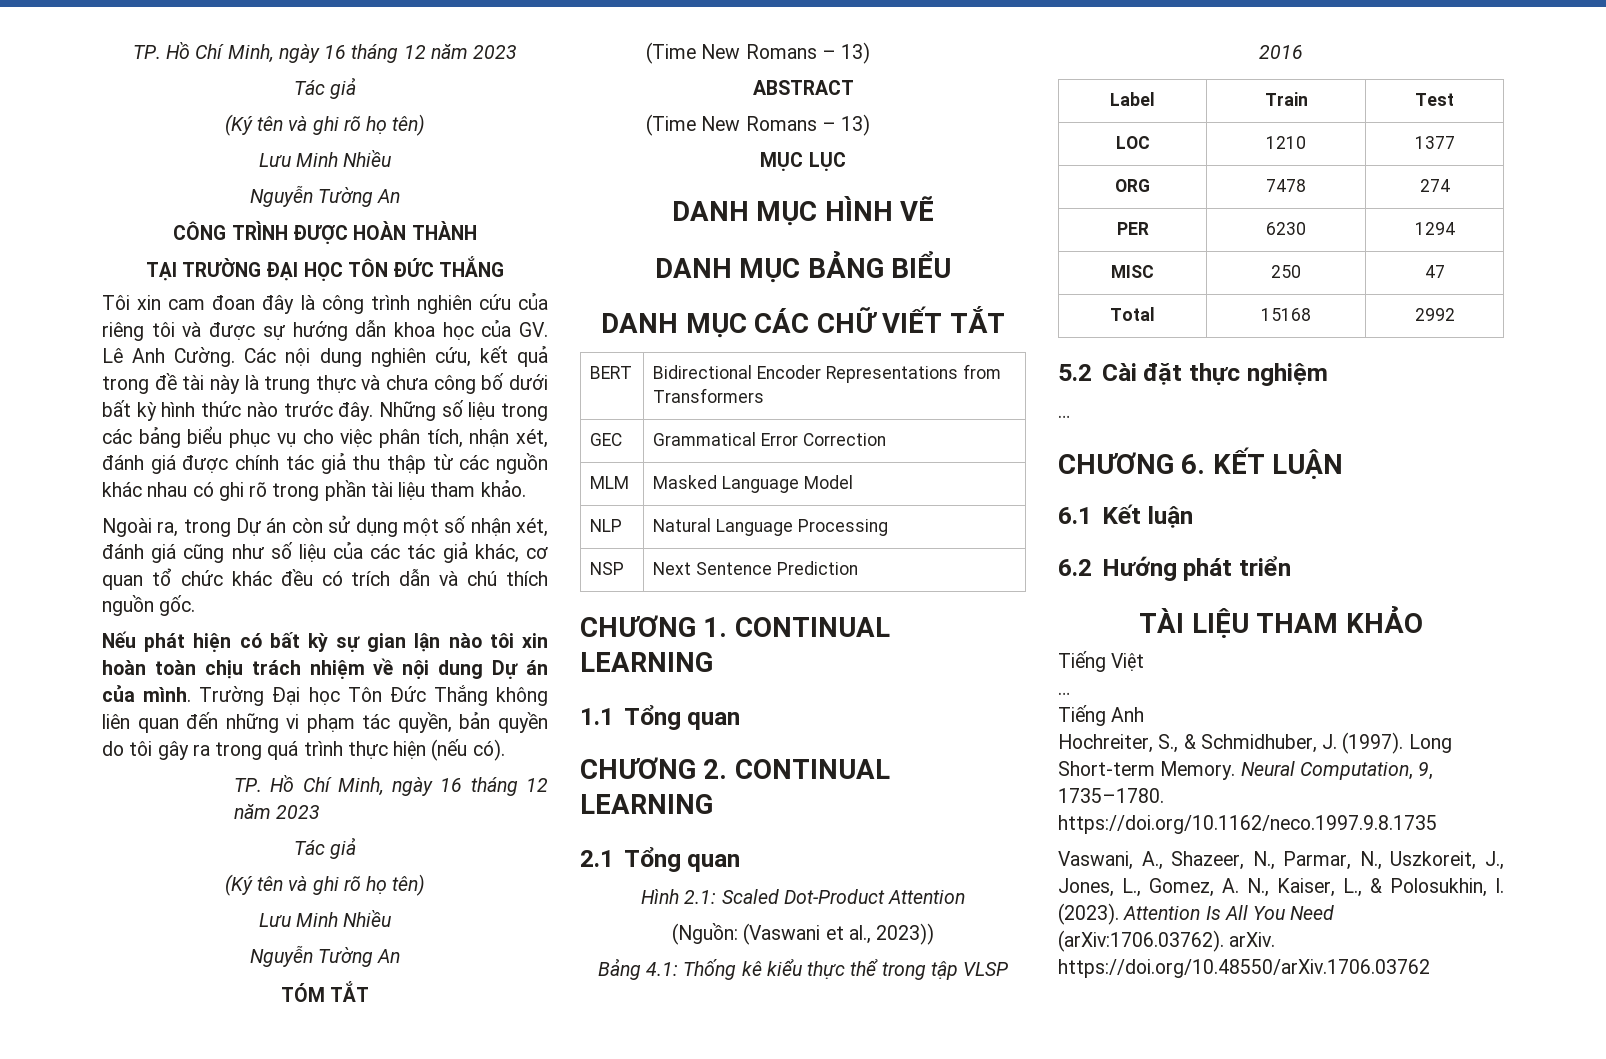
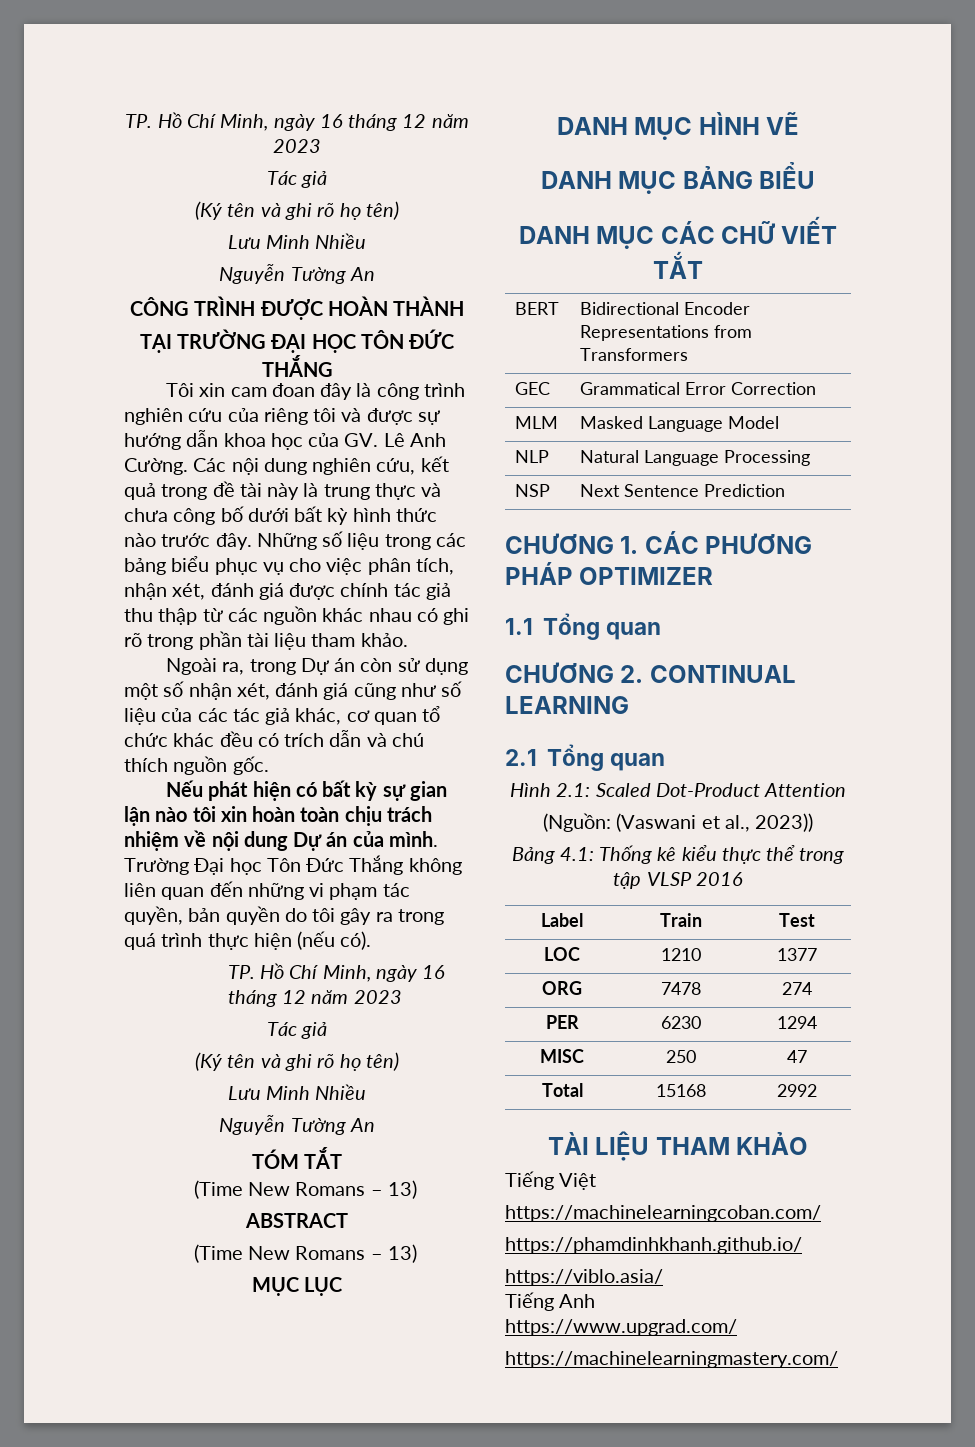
[734,617,890,637] [580,652,713,672] CONTINUAL LEARNING -> [644,531,813,554] [505,562,714,585] CÁC PHƯƠNG PHÁP OPTIMIZER
[1058,363,1328,386] [1058,415,1070,418] [1058,447,1344,479] [1058,504,1194,528] [1058,556,1291,581] // 5.2 Cài đặt thực nghiệm // … // CHƯƠNG 6. KẾT LUẬN // 6.1 Kết luận // 6.2 Hướng phát triển -> (817, 1090) none
[1058,692,1070,695] … -> [505,1205,821,1222] [505,1237,802,1254] [505,1269,663,1286] https://machinelearningcoban.com/ // https://phamdinhkhanh.github.io/ // https://viblo.asia/
[1058,732,1452,754] [1058,761,1434,780] [1058,788,1164,803] [1058,815,1437,834] [1058,851,1504,870] [1058,878,1504,897] [1058,903,1335,925] [1058,930,1276,952] [1058,959,1430,978] Hochreiter, S., & Schmidhuber, J. (1997). Long Short-term Memory. Neural Computation, 9, 1735–1780. https://doi.org/10.1162/neco.1997.9.8.1735 // Vaswani, A., Shazeer, N., Parmar, N., Uszkoreit, J., Jones, L., Gomez, A. N., Kaiser, L., & Polosukhin, I. (2023). Attention Is All You Need (arXiv:1706.03762). arXiv. https://doi.org/10.48550/arXiv.1706.03762 -> [505,1319,737,1336] [505,1351,838,1368] https://www.upgrad.com/ // https://machinelearningmastery.com/

